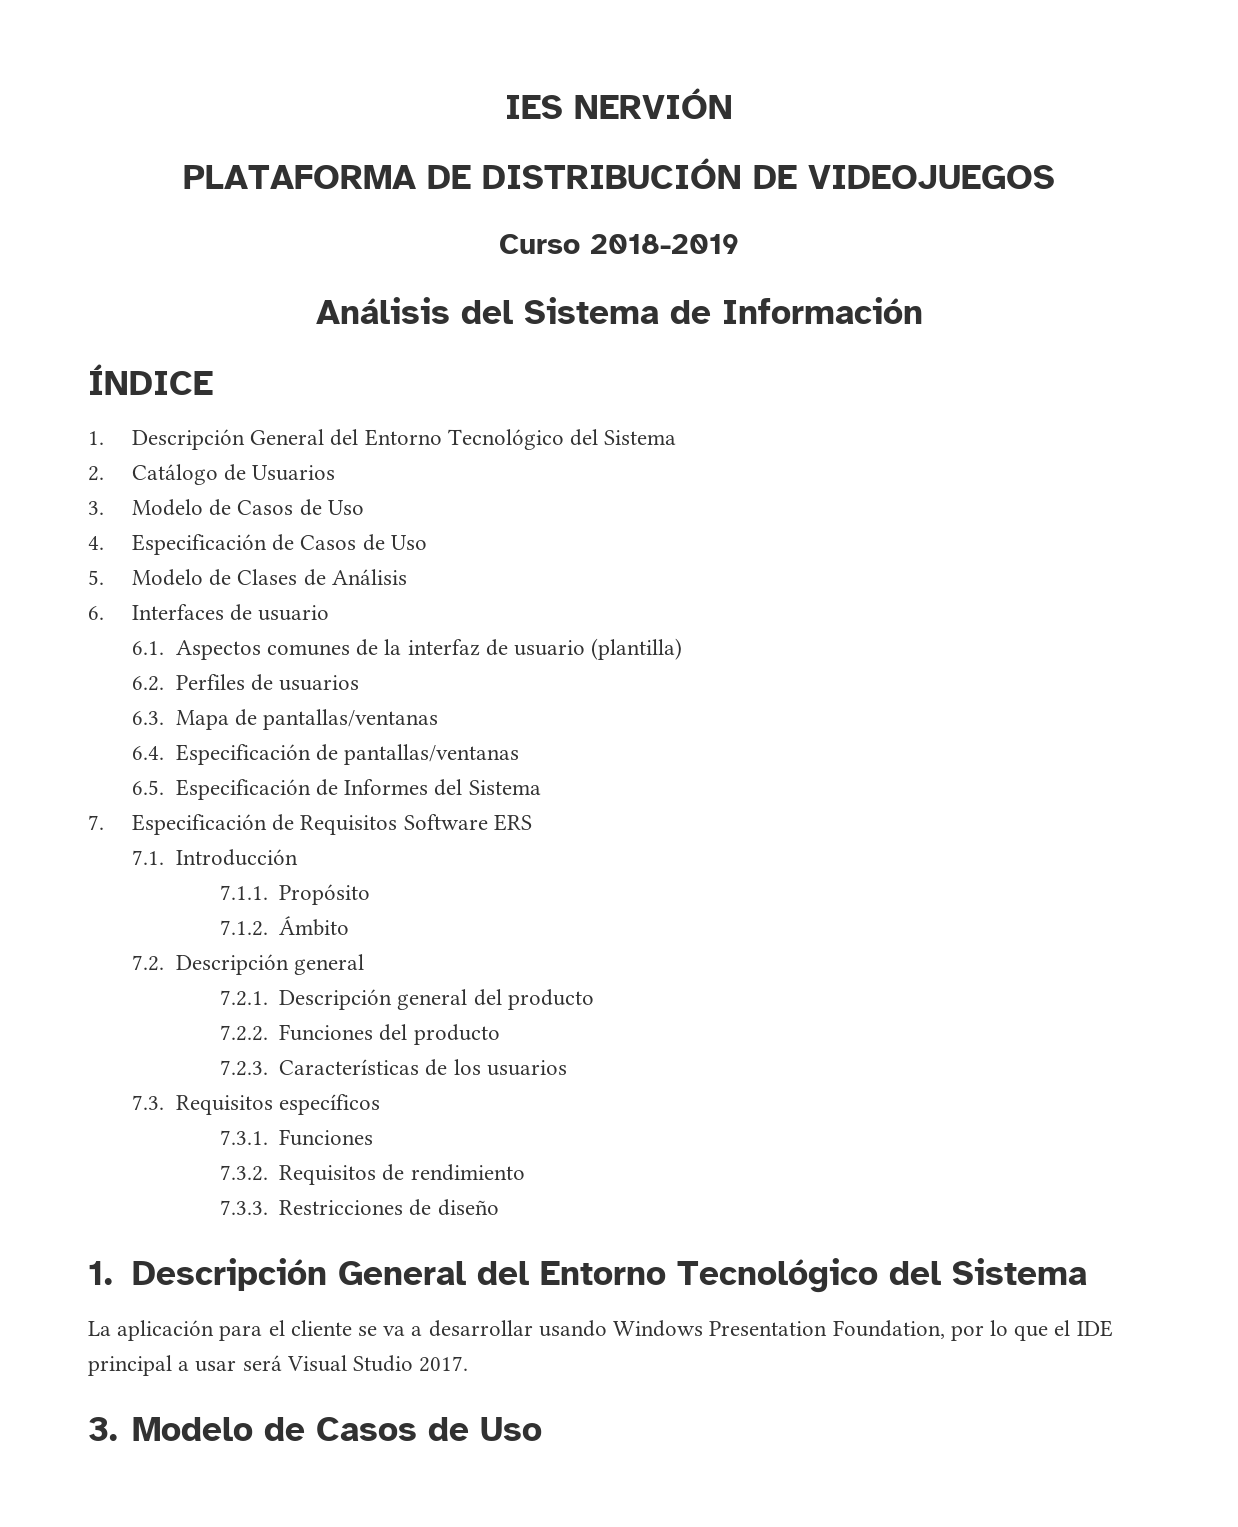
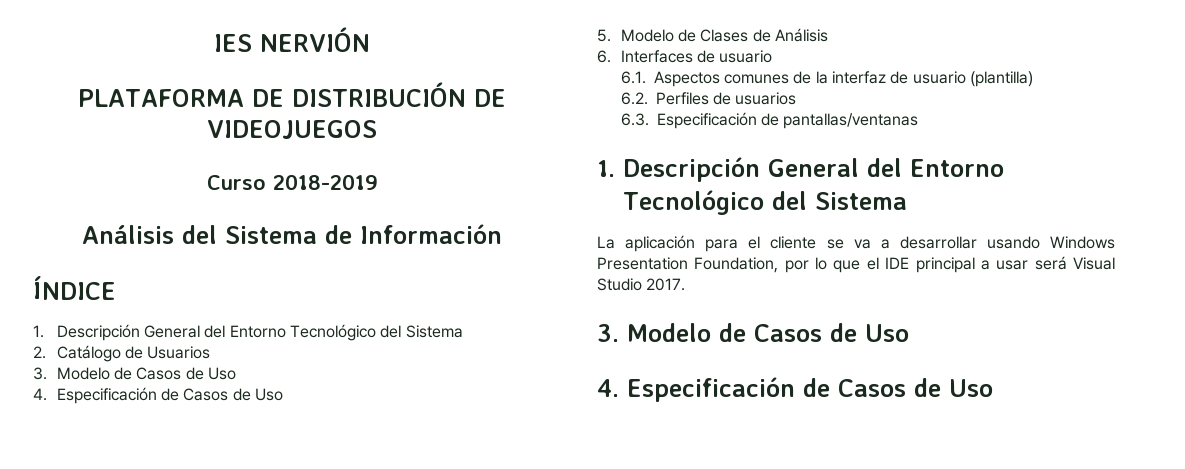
[175,709,439,730] [131,746,164,760] Mapa de pantallas/ventanas // 6.4. -> (649, 119) none
[131,779,541,800] [88,814,532,835] [131,849,298,866] [219,884,371,905] [219,916,350,936] [131,954,364,975] [219,989,594,1010] [219,1024,500,1045] [219,1059,567,1076] [131,1094,380,1115] [219,1129,374,1146] [219,1164,525,1185] [219,1199,499,1216] // 6.5. Especificación de Informes del Sistema // 7. Especificación de Requisitos Software ERS // 7.1. Introducción // 7.1.1. Propósito // 7.1.2. Ámbito // 7.2. Descripción general // 7.2.1. Descripción general del producto // 7.2.2. Funciones del producto // 7.2.3. Características de los usuarios // 7.3. Requisitos específicos // 7.3.1. Funciones // 7.3.2. Requisitos de rendimiento // 7.3.3. Restricciones de diseño -> (919, 121) none
(542, 1429) none -> [597,377,993,402] // 4. Especificación de Casos de Uso

